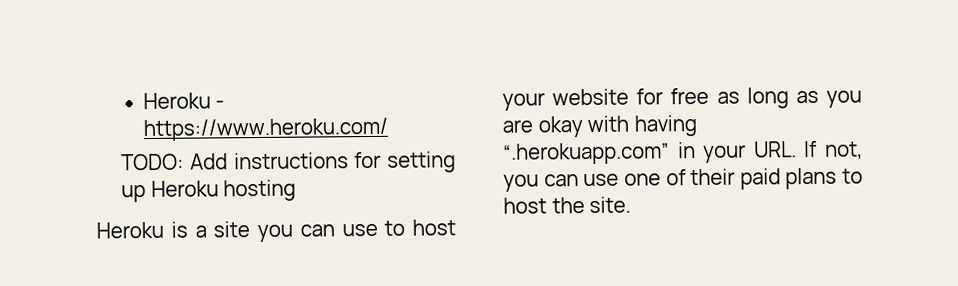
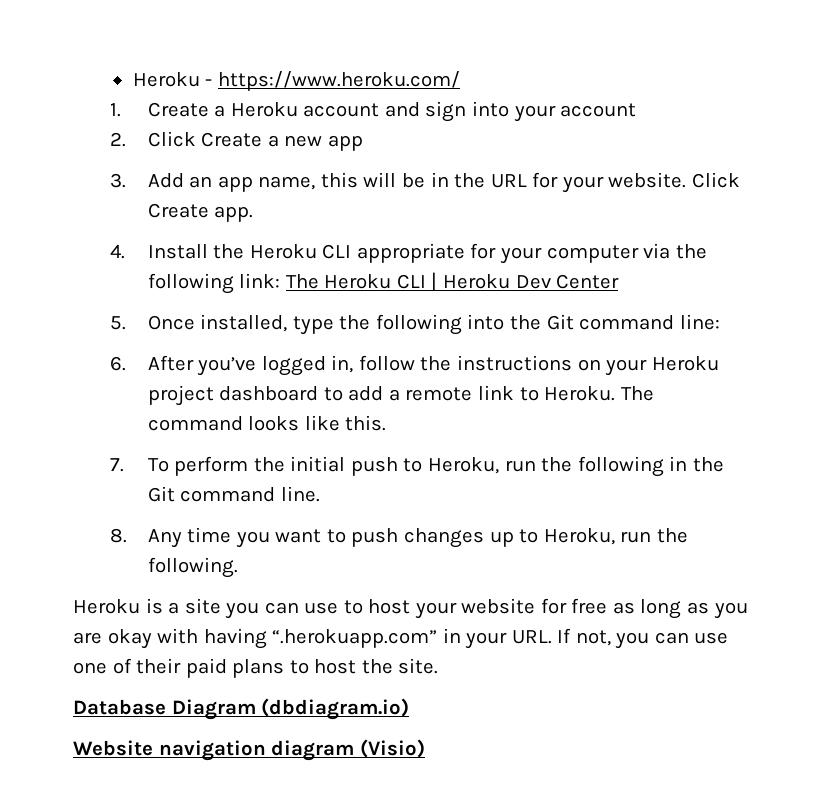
[121,151,456,173] [121,179,297,203] TODO: Add instructions for setting up Heroku hosting -> [110,101,637,122] [110,131,363,151] [110,172,740,193] [147,203,254,222] [110,243,707,264] [147,272,620,294] [110,314,720,335] [110,355,719,376] [147,385,654,406] [147,415,387,431] [110,456,724,477] [147,486,320,502] [110,527,688,548] [147,557,238,578] 1. Create a Heroku account and sign into your account // 2. Click Create a new app // 3. Add an app name, this will be in the URL for your website. Click Create app. // 4. Install the Heroku CLI appropriate for your computer via the following link: The Heroku CLI | Heroku Dev Center // 5. Once installed, type the following into the Git command line: // 6. After you’ve logged in, follow the instructions on your Heroku project dashboard to add a remote link to Heroku. The command looks like this. // 7. To perform the initial push to Heroku, run the following in the Git command line. // 8. Any time you want to push changes up to Heroku, run the following.
(632, 204) none -> [73,698,410,720] [73,739,425,761] // Database Diagram (dbdiagram.io) // Website navigation diagram (Visio)

